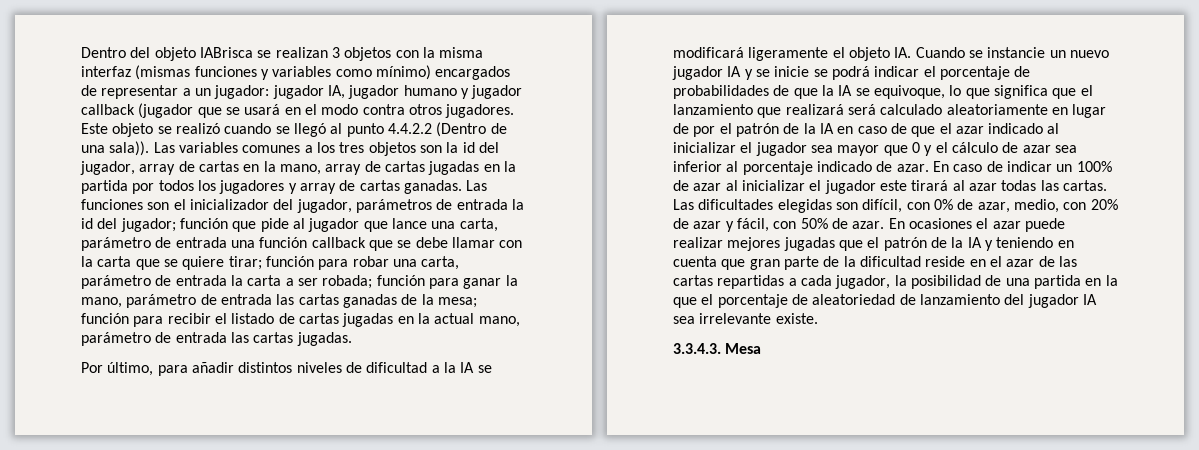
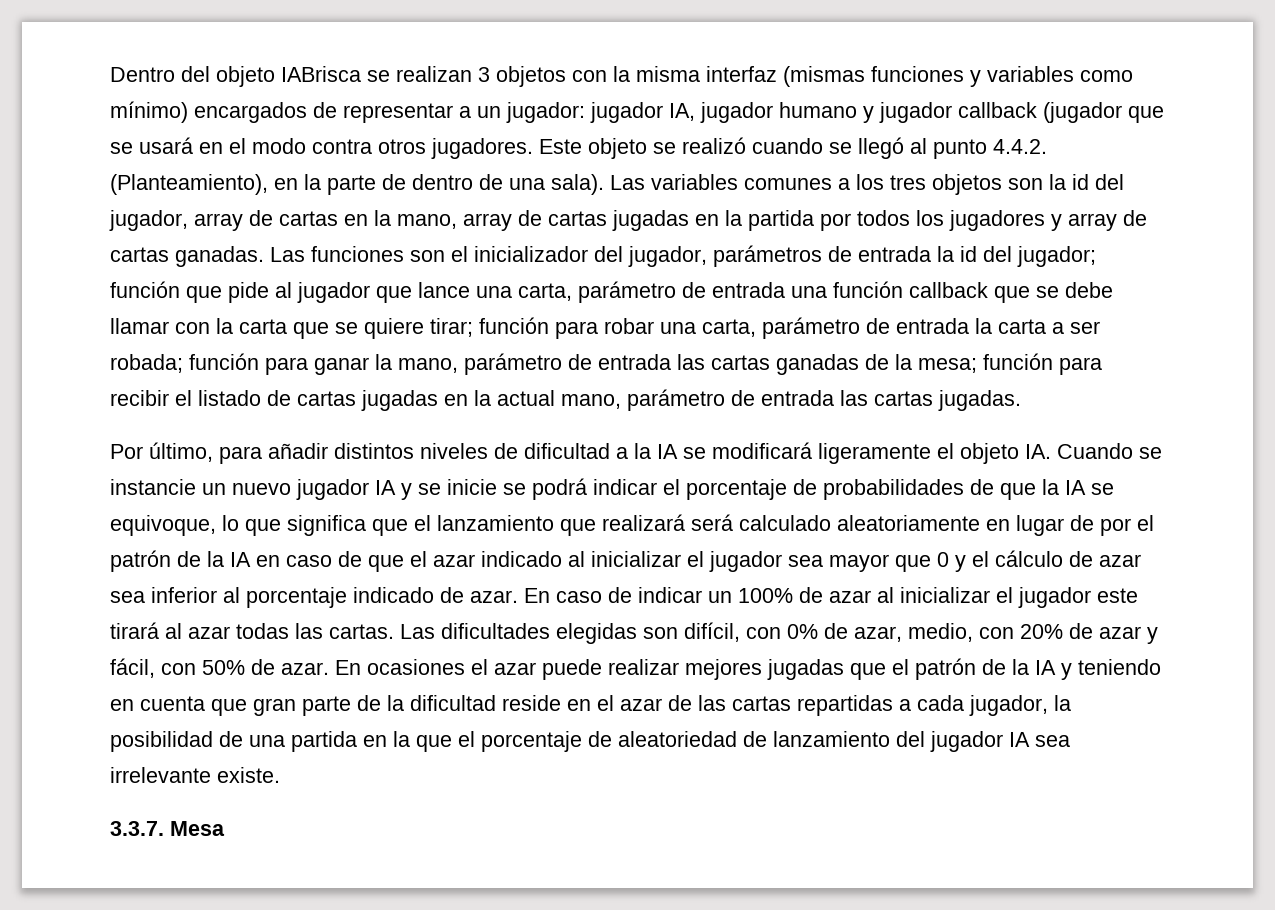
[387,122,507,137] [81,141,150,156] 4.4.2.2 (Dentro de una sala)). -> [993,139,1047,154] [110,174,604,195] 4.4.2. (Planteamiento), en la parte de dentro de una sala).
[673,343,721,354] 3.3.4.3. -> [110,821,164,836] 3.3.7.

